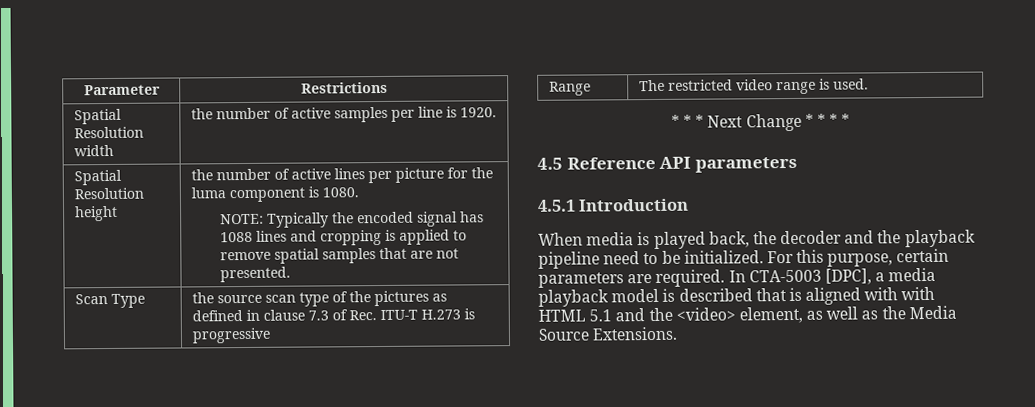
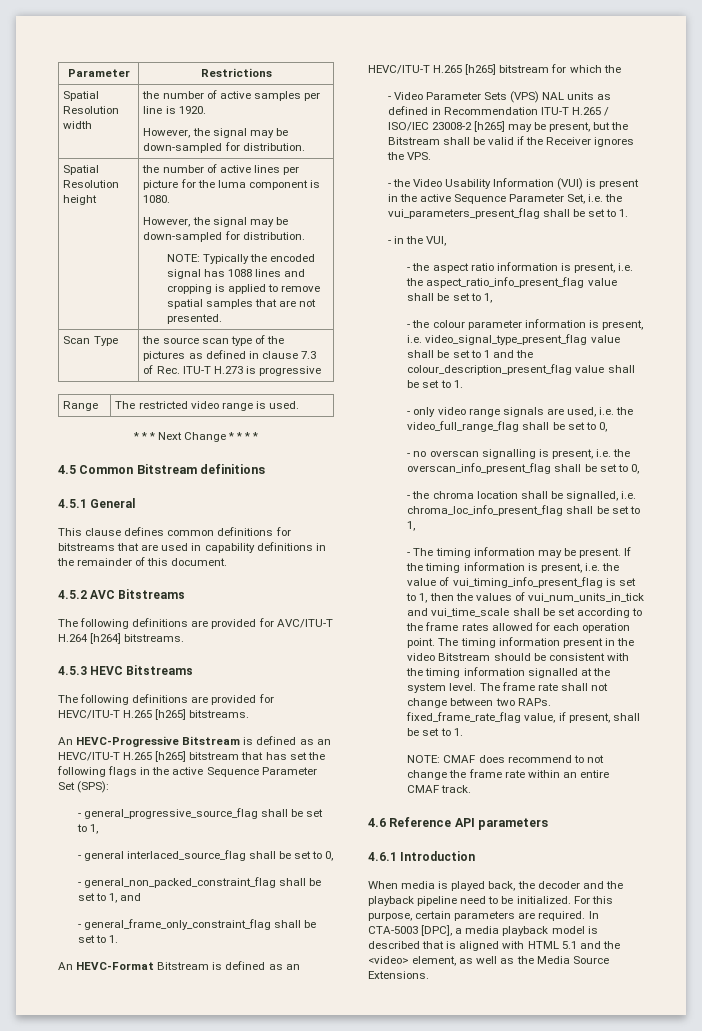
(497, 112) none -> [143,128,288,138] [143,142,305,153] // However, the signal may be down-sampled for distribution.
(359, 192) none -> [143,217,288,227] [143,231,305,242] // However, the signal may be down-sampled for distribution.
(563, 163) none -> [79,464,266,474] [58,498,136,508] [58,527,291,536] [58,542,326,553] [57,557,228,566] [58,589,186,599] [58,618,333,629] [58,633,185,644] [58,665,194,675] [58,694,274,705] [58,709,250,720] [58,736,331,747] [58,751,325,762] [57,766,317,777] [58,781,110,793] [77,808,324,819] [76,824,98,834] [77,850,334,861] [77,877,321,888] [77,893,141,903] [77,919,316,930] [77,935,118,943] [58,961,300,970] [368,64,621,75] [387,91,612,103] [387,106,610,116] [387,121,629,132] [387,136,635,147] [386,152,431,160] [387,178,640,190] [387,194,623,204] [387,208,629,219] [387,236,446,246] [407,262,634,273] [406,277,617,288] [407,293,492,303] [407,319,643,330] [407,334,620,345] [407,350,533,358] [407,364,635,375] [407,380,463,388] [407,407,634,417] [407,421,607,432] [407,449,631,459] [407,463,639,474] [407,491,637,501] [407,505,640,516] [407,521,416,531] [407,547,632,558] [406,562,619,573] [407,577,636,588] [406,592,644,603] [407,608,642,618] [406,622,630,633] [407,637,634,648] [407,653,629,661] [406,667,610,678] [407,682,608,693] [407,698,551,708] [406,712,640,723] [407,728,463,736] [407,755,604,763] [407,769,609,780] [407,785,472,793] [368,818,386,827] Common Bitstream definitions // 4.5.1 General // This clause defines common definitions for bitstreams that are used in capability definitions in the remainder of this document. // 4.5.2 AVC Bitstreams // The following definitions are provided for AVC/ITU-T H.264 [h264] bitstreams. // 4.5.3 HEVC Bitstreams // The following definitions are provided for HEVC/ITU-T H.265 [h265] bitstreams. // An HEVC-Progressive Bitstream is defined as an HEVC/ITU-T H.265 [h265] bitstream that has set the following flags in the active Sequence Parameter Set (SPS): // - general_progressive_source_flag shall be set to 1, // - general interlaced_source_flag shall be set to 0, // - general_non_packed_constraint_flag shall be set to 1, and // - general_frame_only_constraint_flag shall be set to 1. // An HEVC-Format Bitstream is defined as an HEVC/ITU-T H.265 [h265] bitstream for which the // - Video Parameter Sets (VPS) NAL units as defined in Recommendation ITU-T H.265 / ISO/IEC 23008-2 [h265] may be present, but the Bitstream shall be valid if the Receiver ignores the VPS. // - the Video Usability Information (VUI) is present in the active Sequence Parameter Set, i.e. the vui_parameters_present_flag shall be set to 1. // - in the VUI, // - the aspect ratio information is present, i.e. the aspect_ratio_info_present_flag value shall be set to 1, // - the colour parameter information is present, i.e. video_signal_type_present_flag value shall be set to 1 and the colour_description_present_flag value shall be set to 1. // - only video range signals are used, i.e. the video_full_range_flag shall be set to 0, // - no overscan signalling is present, i.e. the overscan_info_present_flag shall be set to 0, // - the chroma location shall be signalled, i.e. chroma_loc_info_present_flag shall be set to 1, // - The timing information may be present. If the timing information is present, i.e. the value of vui_timing_info_present_flag is set to 1, then the values of vui_num_units_in_tick and vui_time_scale shall be set according to the frame rates allowed for each operation point. The timing information present in the video Bitstream should be consistent with the timing information signalled at the system level. The frame rate shall not change between two RAPs. fixed_frame_rate_flag value, if present, shall be set to 1. // NOTE: CMAF does recommend to not change the frame rate within an entire CMAF track. // 4.6
[537,199,576,212] 4.5.1 -> [368,852,397,861] 4.6.1
[901,286,936,301] with -> (525, 945) none

